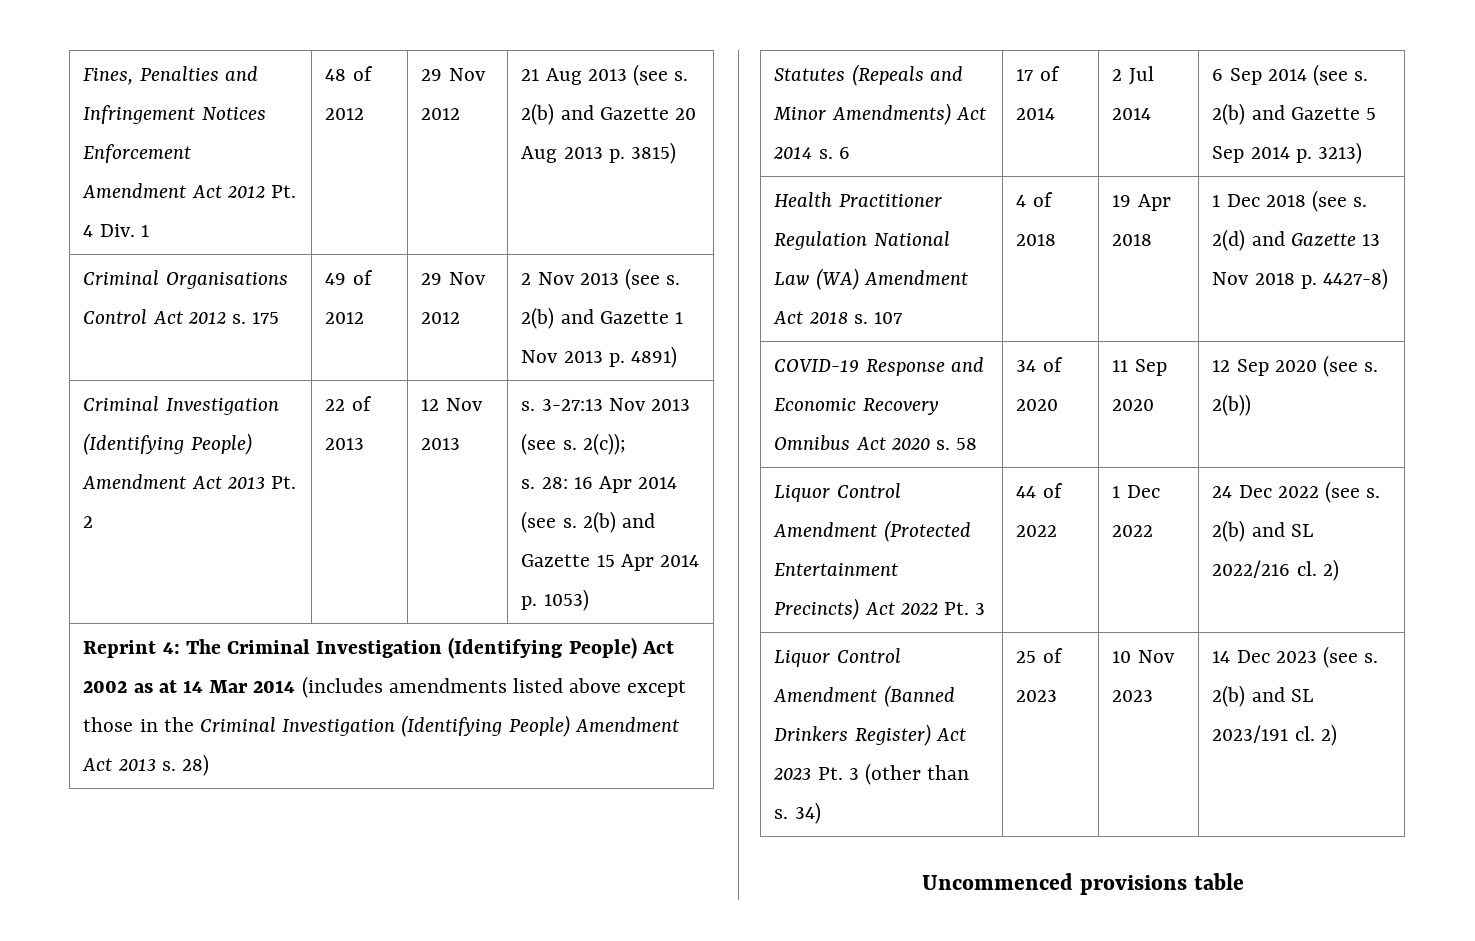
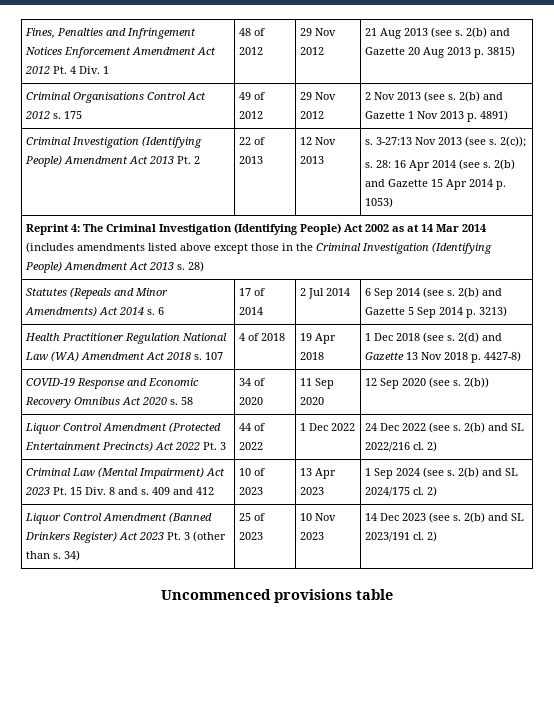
(1339, 570) none -> [26,467,226,479] [25,487,215,495] [239,468,266,476] [239,487,264,495] [300,468,337,479] [300,487,325,495] [365,467,519,479] [365,486,438,497] // Criminal Law (Mental Impairment) Act 2023 Pt. 15 Div. 8 and s. 409 and 412 | 10 of 2023 | 13 Apr 2023 | 1 Sep 2024 (see s. 2(b) and SL 2024/175 cl. 2)

